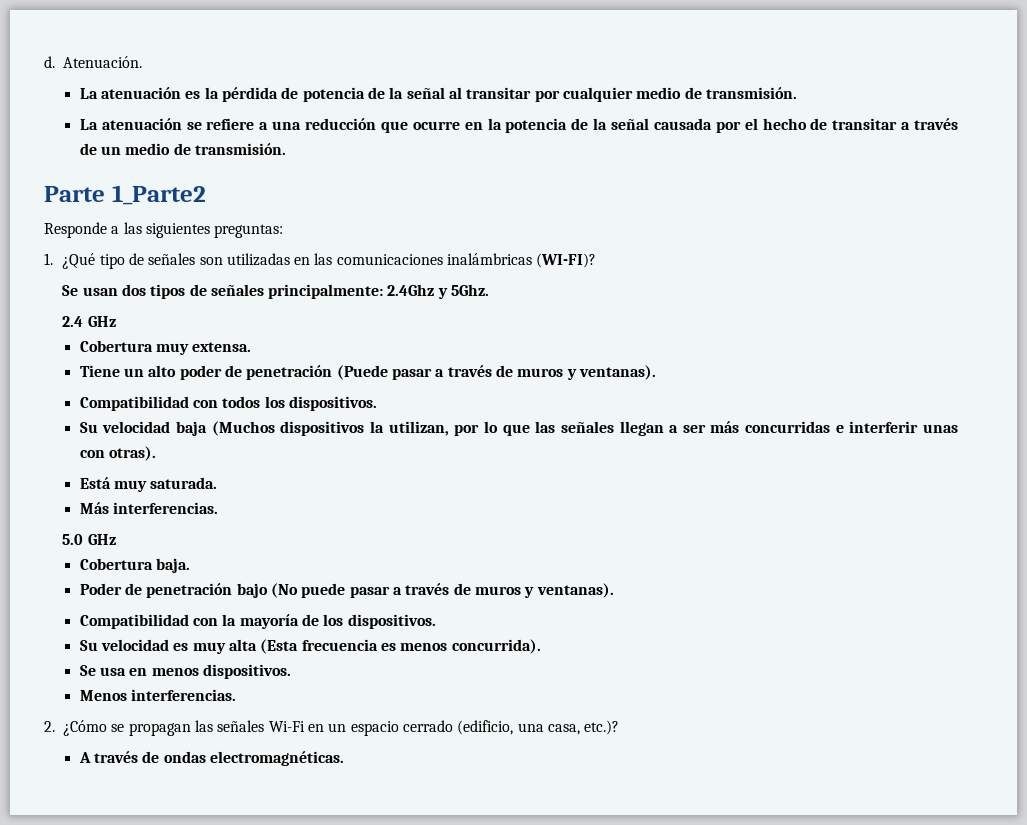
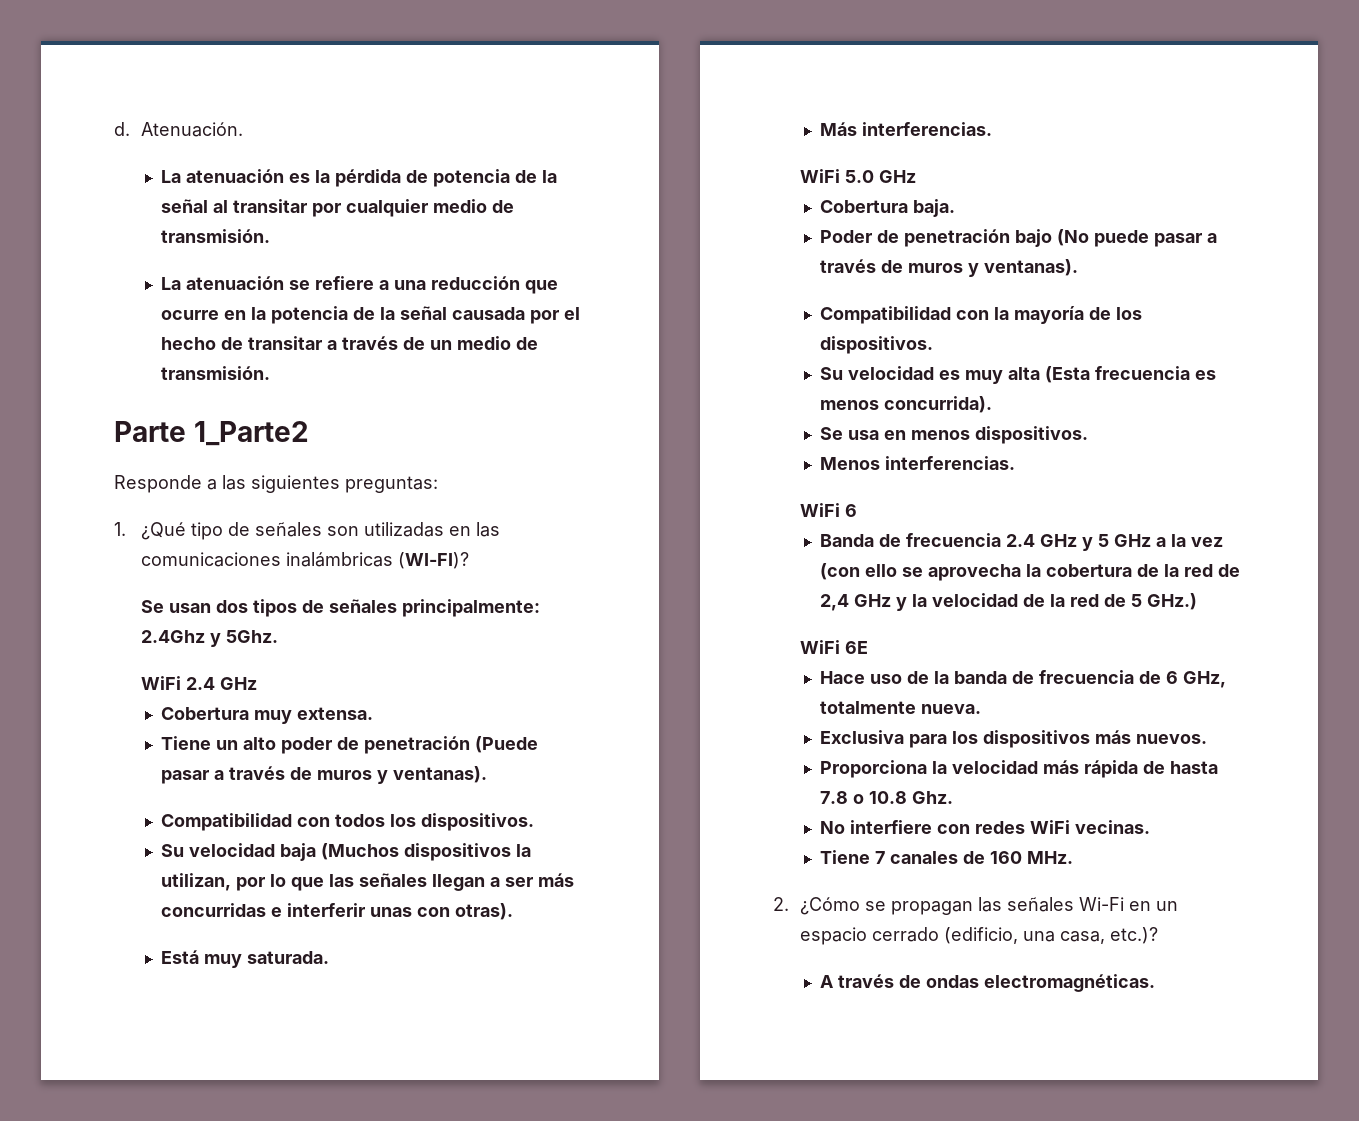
(490, 290) none -> [141,676,182,690] WiFi
(219, 508) none -> [800,169,841,183] WiFi
(237, 695) none -> [800,503,858,517] [819,533,1223,551] [819,563,1240,581] [819,593,1197,611] [800,640,869,654] [819,670,1226,688] [819,701,981,714] [819,730,1207,748] [819,760,1218,778] [819,791,953,804] [819,820,1150,834] [819,850,1073,864] // WiFi 6 // Banda de frecuencia 2.4 GHz y 5 GHz a la vez (con ello se aprovecha la cobertura de la red de 2,4 GHz y la velocidad de la red de 5 GHz.) // WiFi 6E // Hace uso de la banda de frecuencia de 6 GHz, totalmente nueva. // Exclusiva para los dispositivos más nuevos. // Proporciona la velocidad más rápida de hasta 7.8 o 10.8 Ghz. // No interfiere con redes WiFi vecinas. // Tiene 7 canales de 160 MHz.

